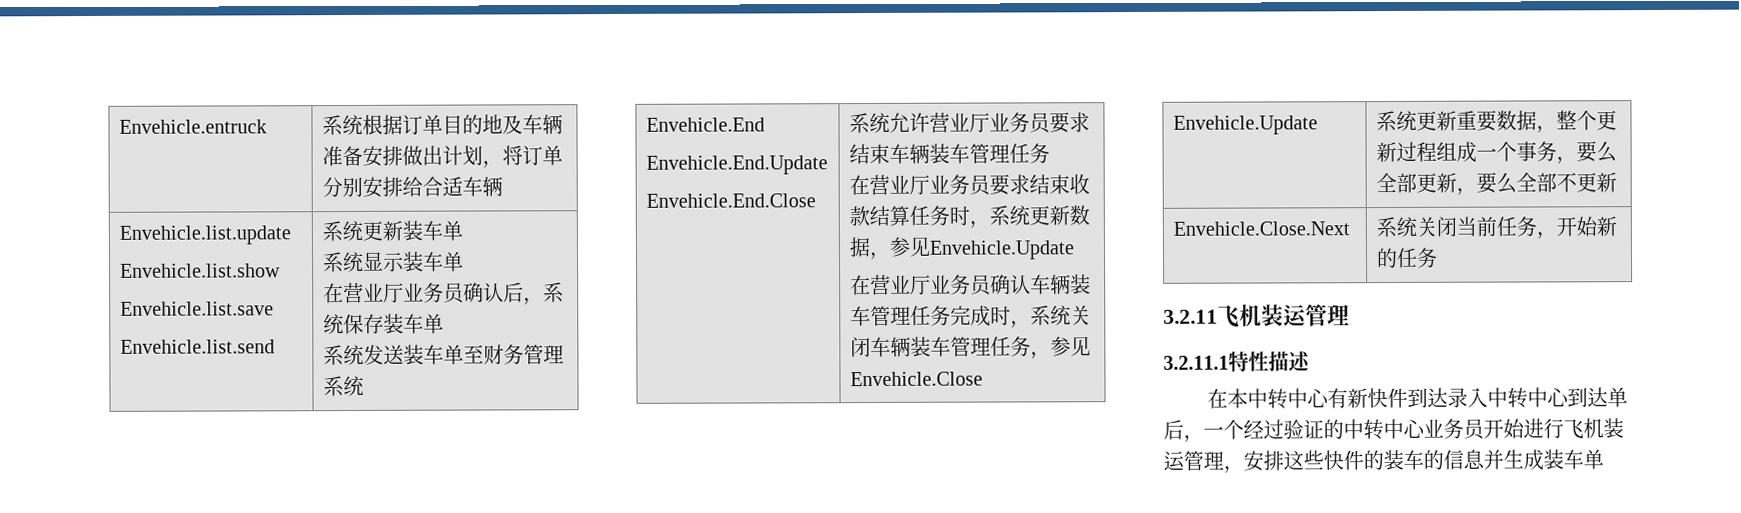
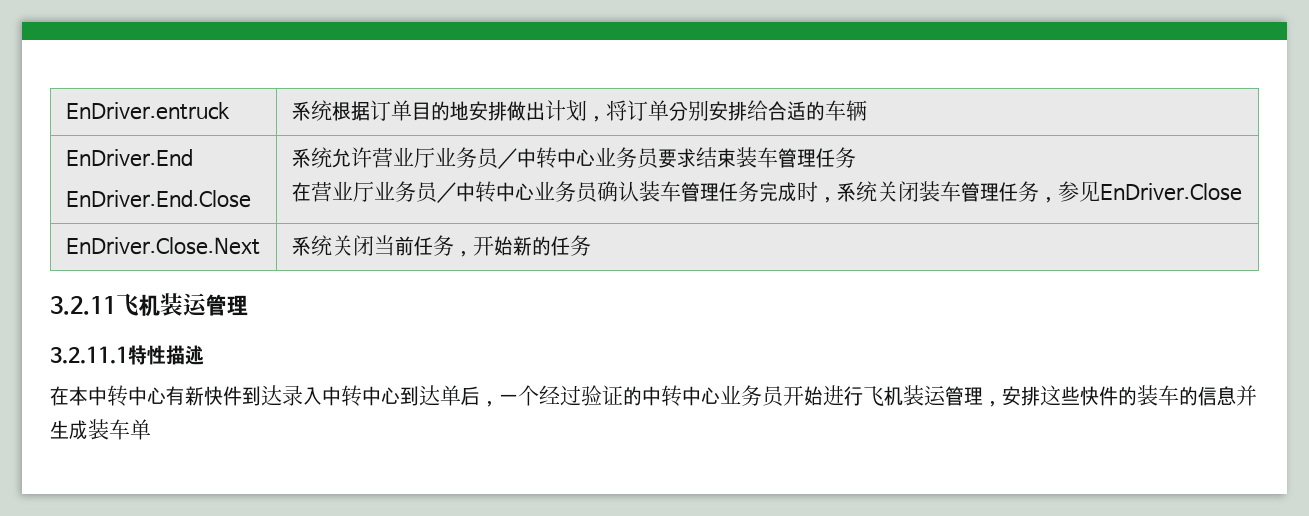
[118,119,267,134] Envehicle.entruck -> [65,102,230,120] EnDriver.entruck
[501,114,563,135] [321,145,363,167] 及车辆准备 -> (469, 110) none
(463, 186) none -> [805,101,825,121] 的
[118,225,291,245] [119,263,281,278] [119,301,274,316] [119,339,275,354] [321,220,463,242] [321,251,464,273] [322,282,564,306] [322,313,444,335] [322,344,564,366] [322,375,364,397] [645,117,765,132] [645,155,828,175] [645,193,816,208] Envehicle.list.update // Envehicle.list.show // Envehicle.list.save // Envehicle.list.send | 系统更新装车单 // 系统显示装车单 // 在营业厅业务员确认后，系统保存装车单 // 系统发送装车单至财务管理系统 // Envehicle.End // Envehicle.End.Update // Envehicle.End.Close -> [65,149,193,167] [65,190,251,208] EnDriver.End // EnDriver.End.Close
[1048,112,1090,134] [848,143,930,165] 要求结束车辆 -> [497,147,736,169] ／中转中心业务员要求结束
[988,174,1090,196] [848,205,1090,229] [848,236,1075,261] [849,274,1071,296] 要求结束收款结算任务时，系统更新数据，参见Envehicle.Update // 在营业厅业务员确认车辆 -> [436,181,639,203] ／中转中心业务员确认
[869,336,911,358] 车辆 -> (919, 191) none
[849,371,983,387] [1172,115,1318,135] [1375,110,1617,134] [1375,141,1617,165] [1375,172,1617,196] [1172,221,1350,236] Envehicle.Close // Envehicle.Update | 系统更新重要数据，整个更新过程组成一个事务，要么全部更新，要么全部不更新 // Envehicle.Close.Next -> [1099,183,1242,201] [65,237,260,255] EnDriver.Close // EnDriver.Close.Next

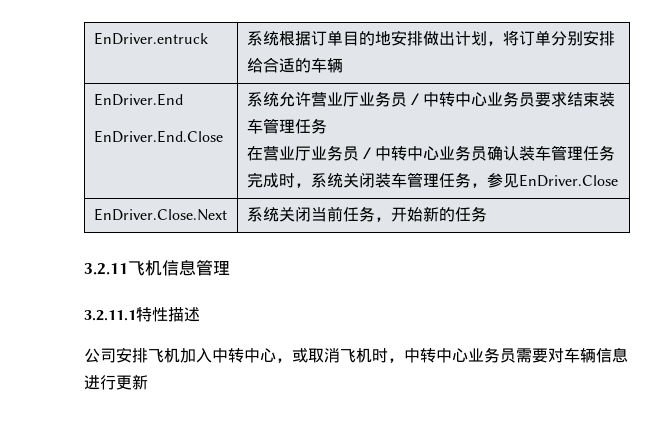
[160,293,207,316] 装运 -> [162,260,196,276] 信息
[50,385,1257,407] [50,419,151,440] 在本中转中心有新快件到达录入中转中心到达单后，一个经过验证的中转中心业务员开始进行飞机装运管理，安排这些快件的装车的信息并生成装车单 -> [84,347,628,363] [84,374,148,390] 公司安排飞机加入中转中心，或取消飞机时，中转中心业务员需要对车辆信息进行更新

